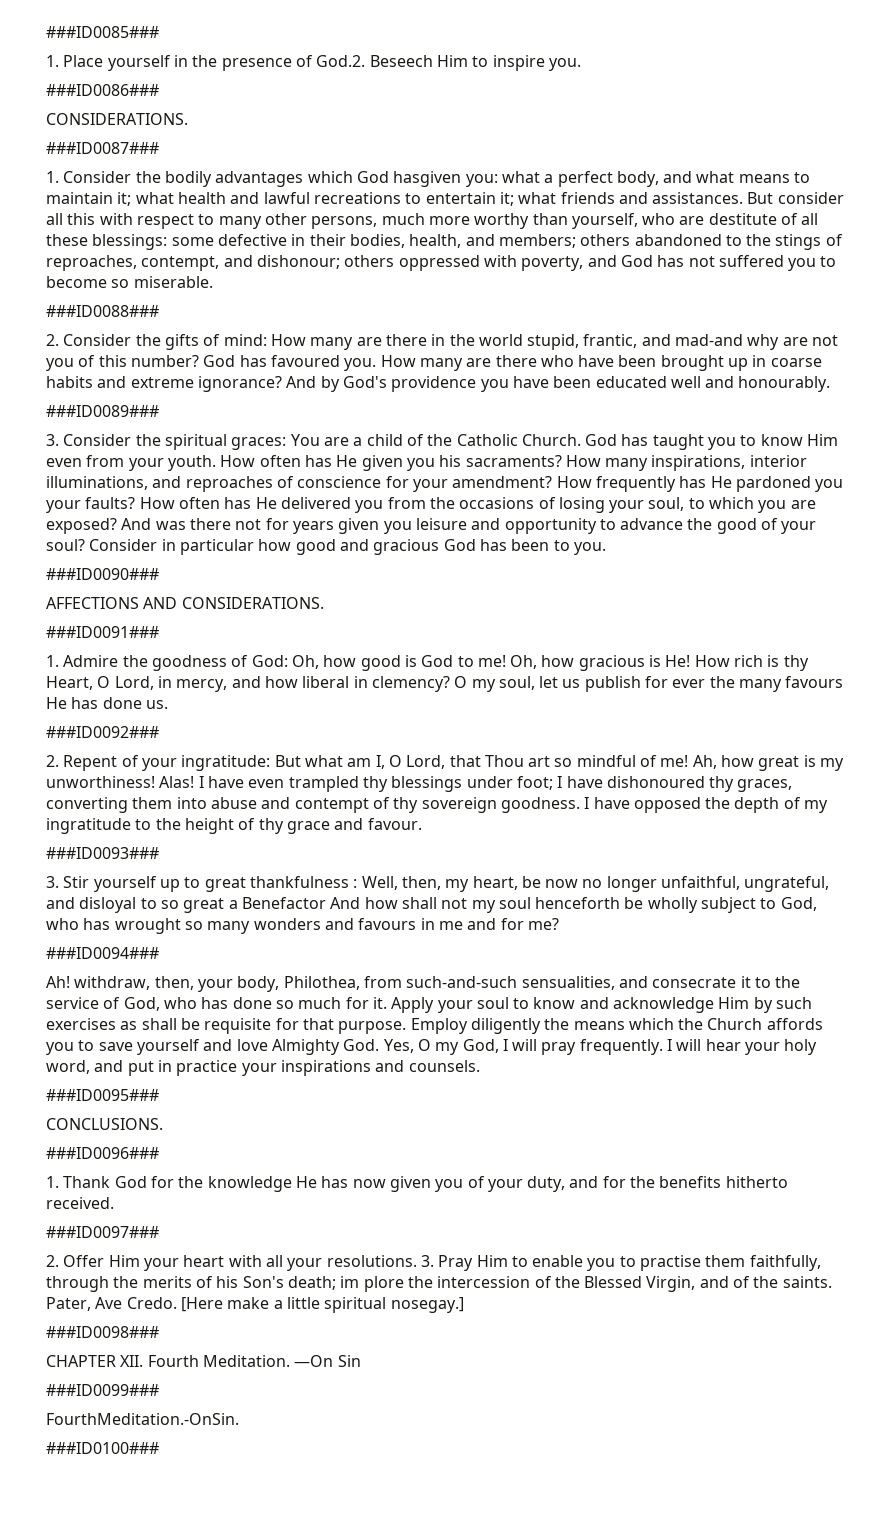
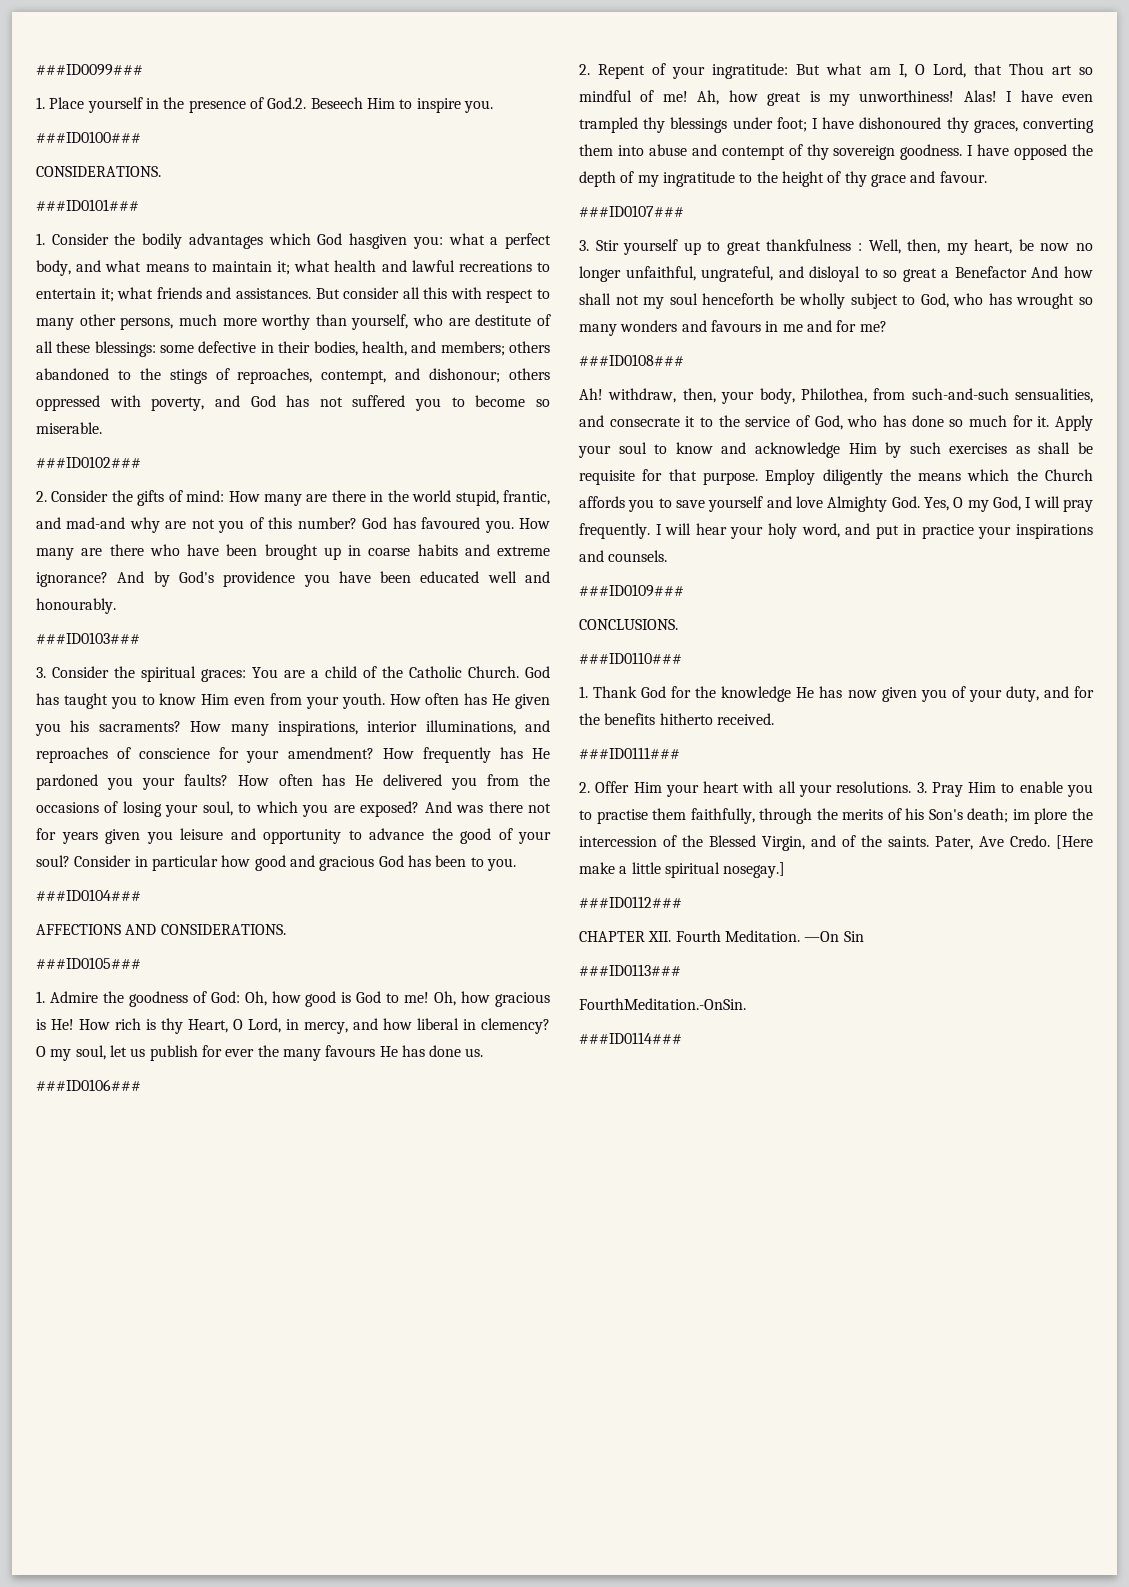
[46,26,159,38] ###ID0085### -> [36,64,143,76] ###ID0099###
[46,84,159,96] [46,113,188,125] [46,142,159,154] ###ID0086### // CONSIDERATIONS. // ###ID0087### -> [36,131,141,143] [36,166,161,177] [36,199,139,211] ###ID0100### // CONSIDERATIONS. // ###ID0101###
[46,305,159,317] ###ID0088### -> [36,456,141,468] ###ID0102###
[46,405,159,417] ###ID0089### -> [36,632,140,644] ###ID0103###
[46,568,159,580] ###ID0090### -> [36,889,141,901] ###ID0104###
[46,626,159,638] ###ID0091### -> [36,957,141,969] ###ID0105###
[46,726,159,738] ###ID0092### -> [36,1079,141,1091] ###ID0106###
[46,847,159,859] ###ID0093### -> [579,205,684,217] ###ID0107###
[46,947,159,959] ###ID0094### -> [579,354,684,366] ###ID0108###
[46,1089,159,1101] ###ID0095### -> [579,584,684,597] ###ID0109###
[46,1147,159,1159] ###ID0096### -> [579,652,682,664] ###ID0110###
[46,1226,159,1238] ###ID0097### -> [579,747,680,759] ###ID0111###
[46,1326,159,1338] ###ID0098### -> [579,896,682,908] ###ID0112###
[46,1384,159,1396] ###ID0099### -> [579,964,681,976] ###ID0113###
[46,1442,159,1454] ###ID0100### -> [579,1032,682,1044] ###ID0114###

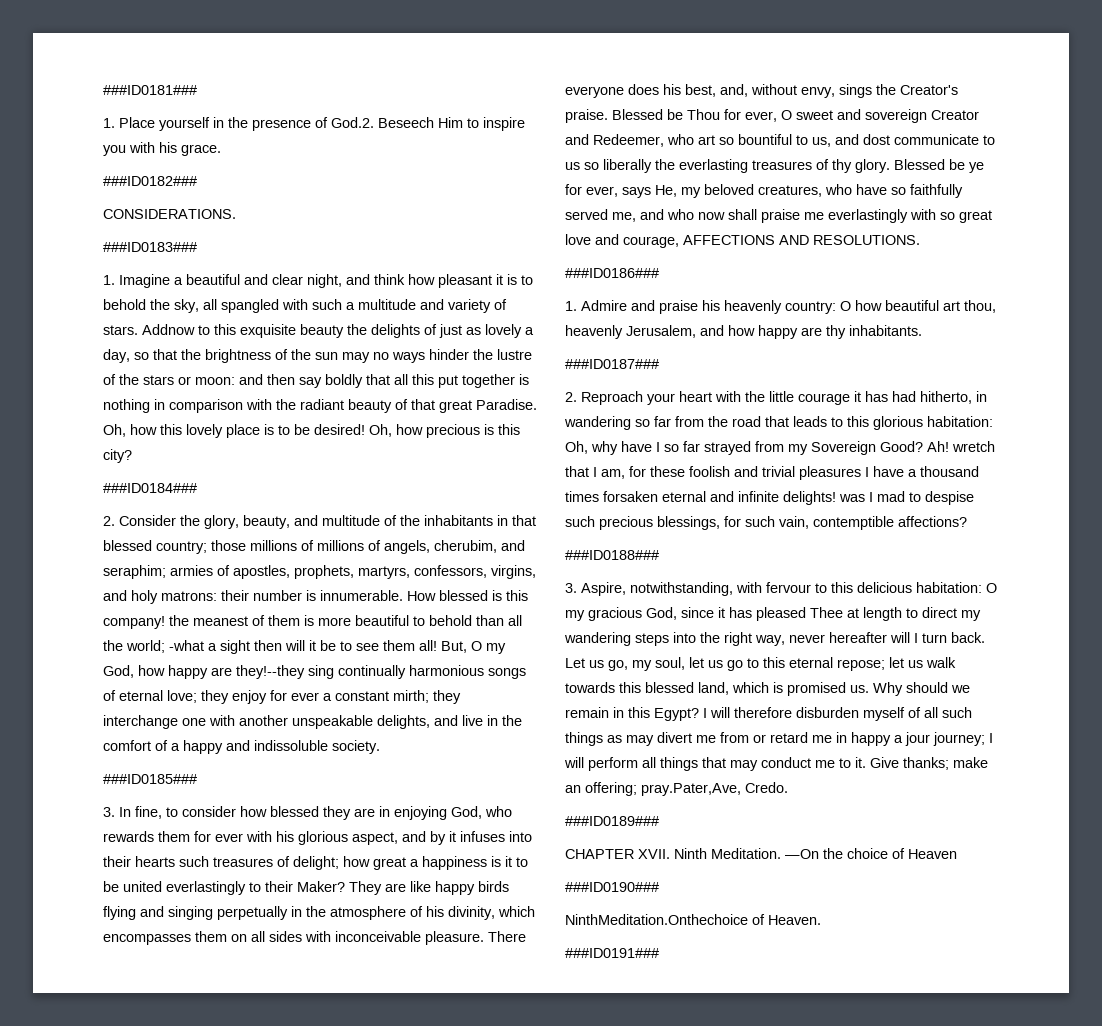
[36,64,143,76] ###ID0099### -> [103,85,197,95] ###ID0181###
[463,100,493,113] [36,131,141,143] [36,166,161,177] [36,199,139,211] [36,233,552,249] [36,260,550,276] [36,287,550,303] [36,314,551,330] [36,341,551,357] [36,368,551,384] [36,395,550,411] [36,422,102,434] [36,456,141,468] [36,490,550,506] [36,517,550,533] [36,544,550,560] [36,571,551,587] [36,598,116,614] [36,632,140,644] [36,666,550,682] [36,693,550,709] [35,720,550,736] [36,747,550,763] [36,774,551,790] [36,801,551,817] [36,828,551,844] [36,855,516,871] [36,889,141,901] [36,924,286,935] [36,957,141,969] [36,991,550,1007] [36,1018,550,1034] [36,1045,484,1061] [36,1079,141,1091] [579,63,1093,79] [579,90,1093,106] [579,117,1094,133] [579,144,1093,160] [579,171,987,187] [579,205,684,217] [579,239,1093,255] [579,266,1094,282] [579,293,1093,309] [579,320,887,336] [579,354,684,366] [579,388,1093,404] [579,415,1093,431] [578,442,1093,458] [579,469,1093,485] [579,496,1093,512] [579,523,1093,539] [579,550,668,562] [579,584,684,597] [579,619,678,630] [579,652,682,664] [579,686,1094,702] [579,713,774,725] [579,747,680,759] [579,781,1093,797] [579,808,1093,824] [579,835,1093,851] [579,862,786,878] [579,896,682,908] [579,930,864,942] [579,964,681,976] [579,998,746,1010] [579,1032,682,1044] you. // ###ID0100### // CONSIDERATIONS. // ###ID0101### // 1. Consider the bodily advantages which God hasgiven you: what a perfect body, and what means to maintain it; what health and lawful recreations to entertain it; what friends and assistances. But consider all this with respect to many other persons, much more worthy than yourself, who are destitute of all these blessings: some defective in their bodies, health, and members; others abandoned to the stings of reproaches, contempt, and dishonour; others oppressed with poverty, and God has not suffered you to become so miserable. // ###ID0102### // 2. Consider the gifts of mind: How many are there in the world stupid, frantic, and mad-and why are not you of this number? God has favoured you. How many are there who have been brought up in coarse habits and extreme ignorance? And by God's providence you have been educated well and honourably. // ###ID0103### // 3. Consider the spiritual graces: You are a child of the Catholic Church. God has taught you to know Him even from your youth. How often has He given you his sacraments? How many inspirations, interior illuminations, and reproaches of conscience for your amendment? How frequently has He pardoned you your faults? How often has He delivered you from the occasions of losing your soul, to which you are exposed? And was there not for years given you leisure and opportunity to advance the good of your soul? Consider in particular how good and gracious God has been to you. // ###ID0104### // AFFECTIONS AND CONSIDERATIONS. // ###ID0105### // 1. Admire the goodness of God: Oh, how good is God to me! Oh, how gracious is He! How rich is thy Heart, O Lord, in mercy, and how liberal in clemency? O my soul, let us publish for ever the many favours He has done us. // ###ID0106### // 2. Repent of your ingratitude: But what am I, O Lord, that Thou art so mindful of me! Ah, how great is my unworthiness! Alas! I have even trampled thy blessings under foot; I have dishonoured thy graces, converting them into abuse and contempt of thy sovereign goodness. I have opposed the depth of my ingratitude to the height of thy grace and favour. // ###ID0107### // 3. Stir yourself up to great thankfulness : Well, then, my heart, be now no longer unfaithful, ungrateful, and disloyal to so great a Benefactor And how shall not my soul henceforth be wholly subject to God, who has wrought so many wonders and favours in me and for me? // ###ID0108### // Ah! withdraw, then, your body, Philothea, from such-and-such sensualities, and consecrate it to the service of God, who has done so much for it. Apply your soul to know and acknowledge Him by such exercises as shall be requisite for that purpose. Employ diligently the means which the Church affords you to save yourself and love Almighty God. Yes, O my God, I will pray frequently. I will hear your holy word, and put in practice your inspirations and counsels. // ###ID0109### // CONCLUSIONS. // ###ID0110### // 1. Thank God for the knowledge He has now given you of your duty, and for the benefits hitherto received. // ###ID0111### // 2. Offer Him your heart with all your resolutions. 3. Pray Him to enable you to practise them faithfully, through the merits of his Son's death; im plore the intercession of the Blessed Virgin, and of the saints. Pater, Ave Credo. [Here make a little spiritual nosegay.] // ###ID0112### // CHAPTER XII. Fourth Meditation. —On Sin // ###ID0113### // FourthMeditation.-OnSin. // ###ID0114### -> [103,142,221,156] [103,176,197,186] [103,209,236,219] [103,242,197,252] [103,274,533,288] [103,299,507,313] [103,324,534,338] [103,349,532,363] [103,374,529,388] [103,399,537,413] [103,424,520,438] [103,449,132,463] [103,483,197,493] [103,515,536,529] [103,540,525,554] [103,565,536,579] [103,590,528,604] [103,615,522,629] [103,640,506,654] [103,665,526,679] [103,690,461,704] [103,715,522,729] [103,740,380,754] [103,774,197,784] [103,806,512,820] [103,831,532,845] [103,856,528,870] [103,881,509,895] [103,906,535,920] [103,931,526,945] [565,84,958,98] [565,109,979,123] [565,134,995,147] [565,159,984,173] [565,184,963,198] [565,209,992,223] [565,234,920,248] [565,268,659,278] [565,300,996,314] [565,325,922,339] [565,359,659,369] [565,391,987,405] [564,416,993,430] [565,441,995,455] [565,466,979,480] [565,491,974,505] [565,516,967,530] [565,550,659,560] [565,582,997,596] [565,607,981,621] [564,632,985,646] [565,657,956,671] [565,682,970,696] [565,707,972,721] [565,732,993,746] [564,757,988,771] [565,782,788,796] [565,816,659,826] [565,848,957,859] [565,882,659,892] [565,914,821,925] [565,948,659,958] you with his grace. // ###ID0182### // CONSIDERATIONS. // ###ID0183### // 1. Imagine a beautiful and clear night, and think how pleasant it is to behold the sky, all spangled with such a multitude and variety of stars. Addnow to this exquisite beauty the delights of just as lovely a day, so that the brightness of the sun may no ways hinder the lustre of the stars or moon: and then say boldly that all this put together is nothing in comparison with the radiant beauty of that great Paradise. Oh, how this lovely place is to be desired! Oh, how precious is this city? // ###ID0184### // 2. Consider the glory, beauty, and multitude of the inhabitants in that blessed country; those millions of millions of angels, cherubim, and seraphim; armies of apostles, prophets, martyrs, confessors, virgins, and holy matrons: their number is innumerable. How blessed is this company! the meanest of them is more beautiful to behold than all the world; -what a sight then will it be to see them all! But, O my God, how happy are they!--they sing continually harmonious songs of eternal love; they enjoy for ever a constant mirth; they interchange one with another unspeakable delights, and live in the comfort of a happy and indissoluble society. // ###ID0185### // 3. In fine, to consider how blessed they are in enjoying God, who rewards them for ever with his glorious aspect, and by it infuses into their hearts such treasures of delight; how great a happiness is it to be united everlastingly to their Maker? They are like happy birds flying and singing perpetually in the atmosphere of his divinity, which encompasses them on all sides with inconceivable pleasure. There everyone does his best, and, without envy, sings the Creator's praise. Blessed be Thou for ever, O sweet and sovereign Creator and Redeemer, who art so bountiful to us, and dost communicate to us so liberally the everlasting treasures of thy glory. Blessed be ye for ever, says He, my beloved creatures, who have so faithfully served me, and who now shall praise me everlastingly with so great love and courage, AFFECTIONS AND RESOLUTIONS. // ###ID0186### // 1. Admire and praise his heavenly country: O how beautiful art thou, heavenly Jerusalem, and how happy are thy inhabitants. // ###ID0187### // 2. Reproach your heart with the little courage it has had hitherto, in wandering so far from the road that leads to this glorious habitation: Oh, why have I so far strayed from my Sovereign Good? Ah! wretch that I am, for these foolish and trivial pleasures I have a thousand times forsaken eternal and infinite delights! was I mad to despise such precious blessings, for such vain, contemptible affections? // ###ID0188### // 3. Aspire, notwithstanding, with fervour to this delicious habitation: O my gracious God, since it has pleased Thee at length to direct my wandering steps into the right way, never hereafter will I turn back. Let us go, my soul, let us go to this eternal repose; let us walk towards this blessed land, which is promised us. Why should we remain in this Egypt? I will therefore disburden myself of all such things as may divert me from or retard me in happy a jour journey; I will perform all things that may conduct me to it. Give thanks; make an offering; pray.Pater,Ave, Credo. // ###ID0189### // CHAPTER XVII. Ninth Meditation. —On the choice of Heaven // ###ID0190### // NinthMeditation.Onthechoice of Heaven. // ###ID0191###

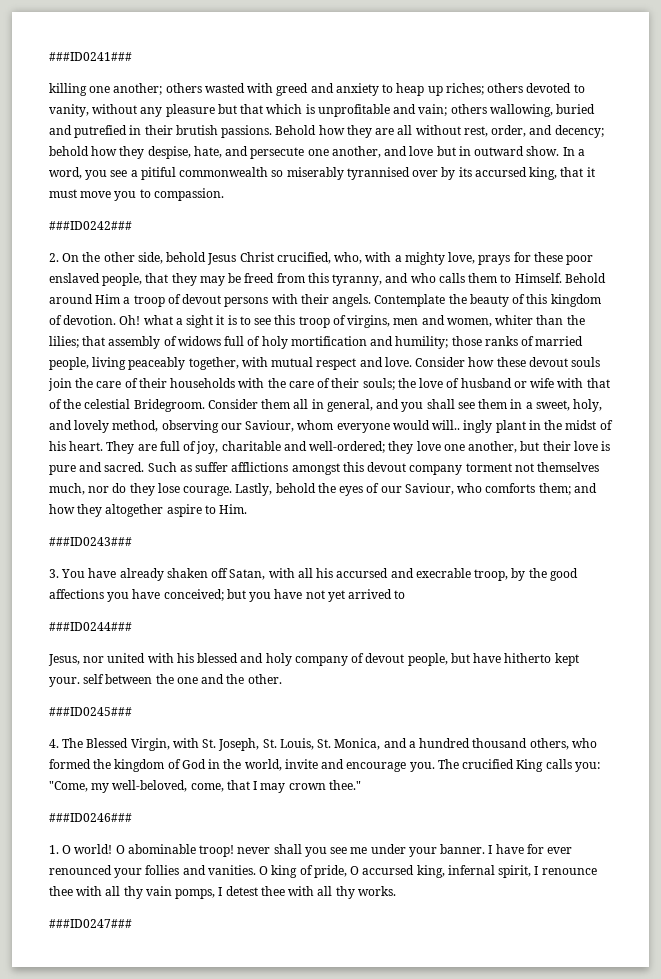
[103,85,197,95] [103,117,525,131] [103,142,221,156] [103,176,197,186] [103,209,236,219] [103,242,197,252] [103,274,533,288] [103,299,507,313] [103,324,534,338] [103,349,532,363] [103,374,529,388] [103,399,537,413] [103,424,520,438] [103,449,132,463] [103,483,197,493] [103,515,536,529] [103,540,525,554] [103,565,536,579] [103,590,528,604] [103,615,522,629] [103,640,506,654] [103,665,526,679] [103,690,461,704] [103,715,522,729] [103,740,380,754] [103,774,197,784] [103,806,512,820] [103,831,532,845] [103,856,528,870] [103,881,509,895] [103,906,535,920] [103,931,526,945] [565,84,958,98] [565,109,979,123] [565,134,995,147] [565,159,984,173] [565,184,963,198] [565,209,992,223] [565,234,920,248] [565,268,659,278] [565,300,996,314] [565,325,922,339] [565,359,659,369] [565,391,987,405] [564,416,993,430] [565,441,995,455] [565,466,979,480] [565,491,974,505] [565,516,967,530] [565,550,659,560] [565,582,997,596] [565,607,981,621] [564,632,985,646] [565,657,956,671] [565,682,970,696] [565,707,972,721] [565,732,993,746] [564,757,988,771] [565,782,788,796] [565,816,659,826] [565,848,957,859] [565,882,659,892] [565,914,821,925] [565,948,659,958] ###ID0181### // 1. Place yourself in the presence of God.2. Beseech Him to inspire you with his grace. // ###ID0182### // CONSIDERATIONS. // ###ID0183### // 1. Imagine a beautiful and clear night, and think how pleasant it is to behold the sky, all spangled with such a multitude and variety of stars. Addnow to this exquisite beauty the delights of just as lovely a day, so that the brightness of the sun may no ways hinder the lustre of the stars or moon: and then say boldly that all this put together is nothing in comparison with the radiant beauty of that great Paradise. Oh, how this lovely place is to be desired! Oh, how precious is this city? // ###ID0184### // 2. Consider the glory, beauty, and multitude of the inhabitants in that blessed country; those millions of millions of angels, cherubim, and seraphim; armies of apostles, prophets, martyrs, confessors, virgins, and holy matrons: their number is innumerable. How blessed is this company! the meanest of them is more beautiful to behold than all the world; -what a sight then will it be to see them all! But, O my God, how happy are they!--they sing continually harmonious songs of eternal love; they enjoy for ever a constant mirth; they interchange one with another unspeakable delights, and live in the comfort of a happy and indissoluble society. // ###ID0185### // 3. In fine, to consider how blessed they are in enjoying God, who rewards them for ever with his glorious aspect, and by it infuses into their hearts such treasures of delight; how great a happiness is it to be united everlastingly to their Maker? They are like happy birds flying and singing perpetually in the atmosphere of his divinity, which encompasses them on all sides with inconceivable pleasure. There everyone does his best, and, without envy, sings the Creator's praise. Blessed be Thou for ever, O sweet and sovereign Creator and Redeemer, who art so bountiful to us, and dost communicate to us so liberally the everlasting treasures of thy glory. Blessed be ye for ever, says He, my beloved creatures, who have so faithfully served me, and who now shall praise me everlastingly with so great love and courage, AFFECTIONS AND RESOLUTIONS. // ###ID0186### // 1. Admire and praise his heavenly country: O how beautiful art thou, heavenly Jerusalem, and how happy are thy inhabitants. // ###ID0187### // 2. Reproach your heart with the little courage it has had hitherto, in wandering so far from the road that leads to this glorious habitation: Oh, why have I so far strayed from my Sovereign Good? Ah! wretch that I am, for these foolish and trivial pleasures I have a thousand times forsaken eternal and infinite delights! was I mad to despise such precious blessings, for such vain, contemptible affections? // ###ID0188### // 3. Aspire, notwithstanding, with fervour to this delicious habitation: O my gracious God, since it has pleased Thee at length to direct my wandering steps into the right way, never hereafter will I turn back. Let us go, my soul, let us go to this eternal repose; let us walk towards this blessed land, which is promised us. Why should we remain in this Egypt? I will therefore disburden myself of all such things as may divert me from or retard me in happy a jour journey; I will perform all things that may conduct me to it. Give thanks; make an offering; pray.Pater,Ave, Credo. // ###ID0189### // CHAPTER XVII. Ninth Meditation. —On the choice of Heaven // ###ID0190### // NinthMeditation.Onthechoice of Heaven. // ###ID0191### -> [49,52,132,61] [49,83,585,96] [49,104,596,117] [49,125,604,138] [49,146,585,159] [49,167,595,180] [49,188,224,201] [49,221,132,230] [49,252,594,265] [49,273,606,286] [49,294,601,307] [49,315,585,328] [49,336,584,349] [49,357,601,370] [48,378,610,391] [49,399,603,412] [49,420,613,433] [49,441,611,454] [49,462,600,475] [49,483,597,496] [49,504,248,517] [49,537,132,546] [49,568,578,581] [49,589,406,602] [49,622,132,631] [48,653,579,666] [49,674,282,687] [49,707,132,716] [49,738,597,751] [49,759,600,772] [49,780,361,793] [49,813,132,822] [49,844,573,857] [49,865,597,878] [49,886,396,899] [49,919,132,928] ###ID0241### // killing one another; others wasted with greed and anxiety to heap up riches; others devoted to vanity, without any pleasure but that which is unprofitable and vain; others wallowing, buried and putrefied in their brutish passions. Behold how they are all without rest, order, and decency; behold how they despise, hate, and persecute one another, and love but in outward show. In a word, you see a pitiful commonwealth so miserably tyrannised over by its accursed king, that it must move you to compassion. // ###ID0242### // 2. On the other side, behold Jesus Christ crucified, who, with a mighty love, prays for these poor enslaved people, that they may be freed from this tyranny, and who calls them to Himself. Behold around Him a troop of devout persons with their angels. Contemplate the beauty of this kingdom of devotion. Oh! what a sight it is to see this troop of virgins, men and women, whiter than the lilies; that assembly of widows full of holy mortification and humility; those ranks of married people, living peaceably together, with mutual respect and love. Consider how these devout souls join the care of their households with the care of their souls; the love of husband or wife with that of the celestial Bridegroom. Consider them all in general, and you shall see them in a sweet, holy, and lovely method, observing our Saviour, whom everyone would will.. ingly plant in the midst of his heart. They are full of joy, charitable and well-ordered; they love one another, but their love is pure and sacred. Such as suffer afflictions amongst this devout company torment not themselves much, nor do they lose courage. Lastly, behold the eyes of our Saviour, who comforts them; and how they altogether aspire to Him. // ###ID0243### // 3. You have already shaken off Satan, with all his accursed and execrable troop, by the good affections you have conceived; but you have not yet arrived to // ###ID0244### // Jesus, nor united with his blessed and holy company of devout people, but have hitherto kept your. self between the one and the other. // ###ID0245### // 4. The Blessed Virgin, with St. Joseph, St. Louis, St. Monica, and a hundred thousand others, who formed the kingdom of God in the world, invite and encourage you. The crucified King calls you: "Come, my well-beloved, come, that I may crown thee." // ###ID0246### // 1. O world! O abominable troop! never shall you see me under your banner. I have for ever renounced your follies and vanities. O king of pride, O accursed king, infernal spirit, I renounce thee with all thy vain pomps, I detest thee with all thy works. // ###ID0247###

